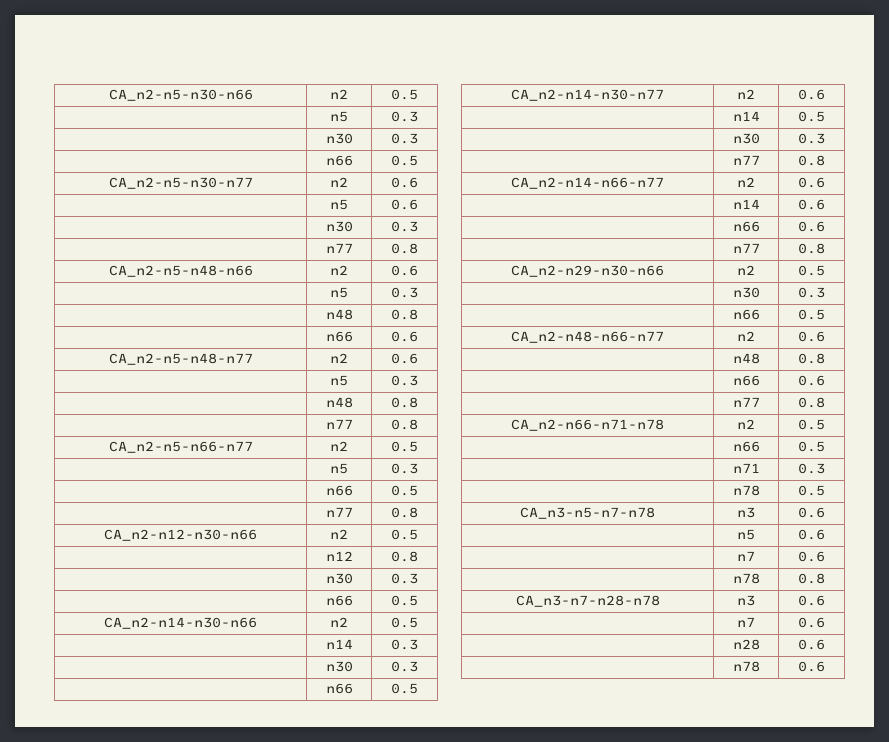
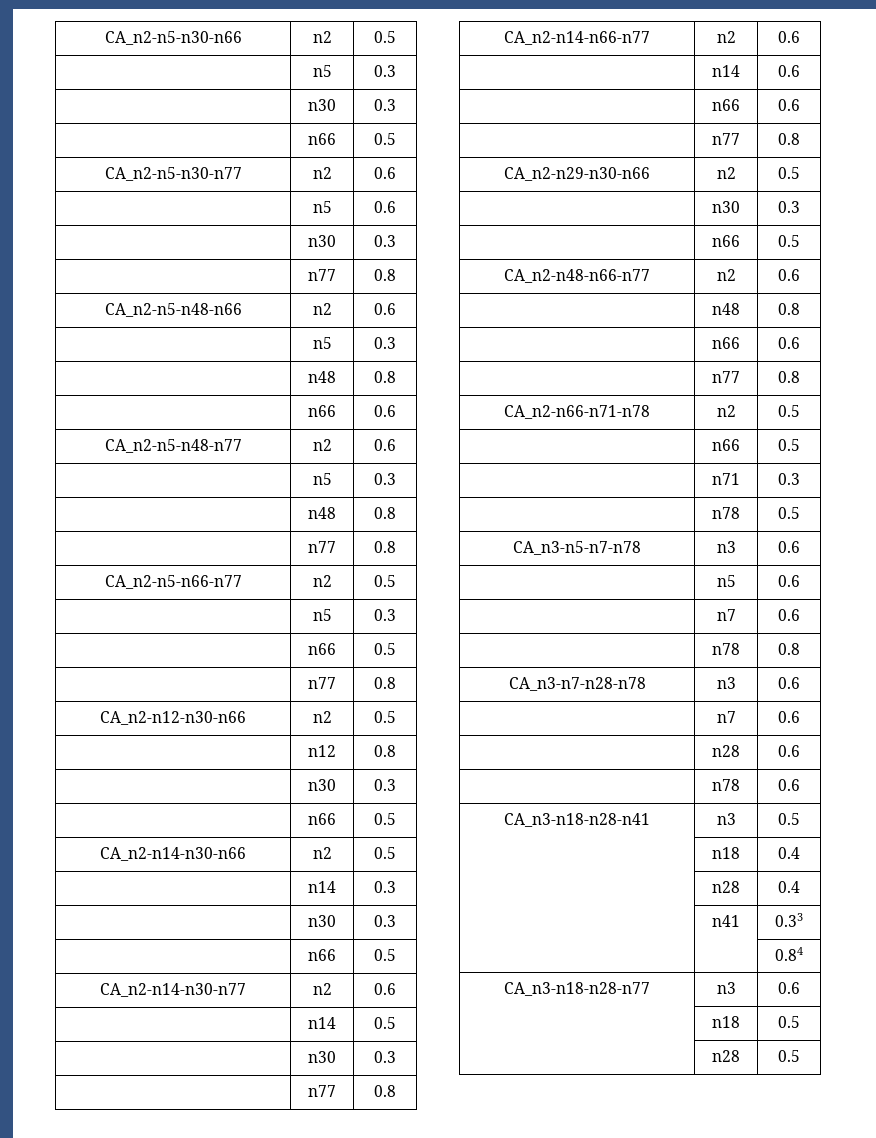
(825, 666) none -> [504,813,650,827] [716,813,736,825] [778,813,800,825] [712,847,740,859] [778,847,800,859] [712,881,740,893] [778,881,800,893] [712,915,740,927] [775,913,803,927] [775,947,803,961] [504,982,650,996] [716,982,736,994] [778,982,800,994] [712,1016,740,1028] [778,1016,800,1028] [712,1050,740,1062] [778,1050,800,1062] // CA_n3-n18-n28-n41 | n3 | 0.5 // | n18 | 0.4 // | n28 | 0.4 // | n41 | 0.33 // | | 0.84 // CA_n3-n18-n28-n77 | n3 | 0.6 // | n18 | 0.5 // | n28 | 0.5

